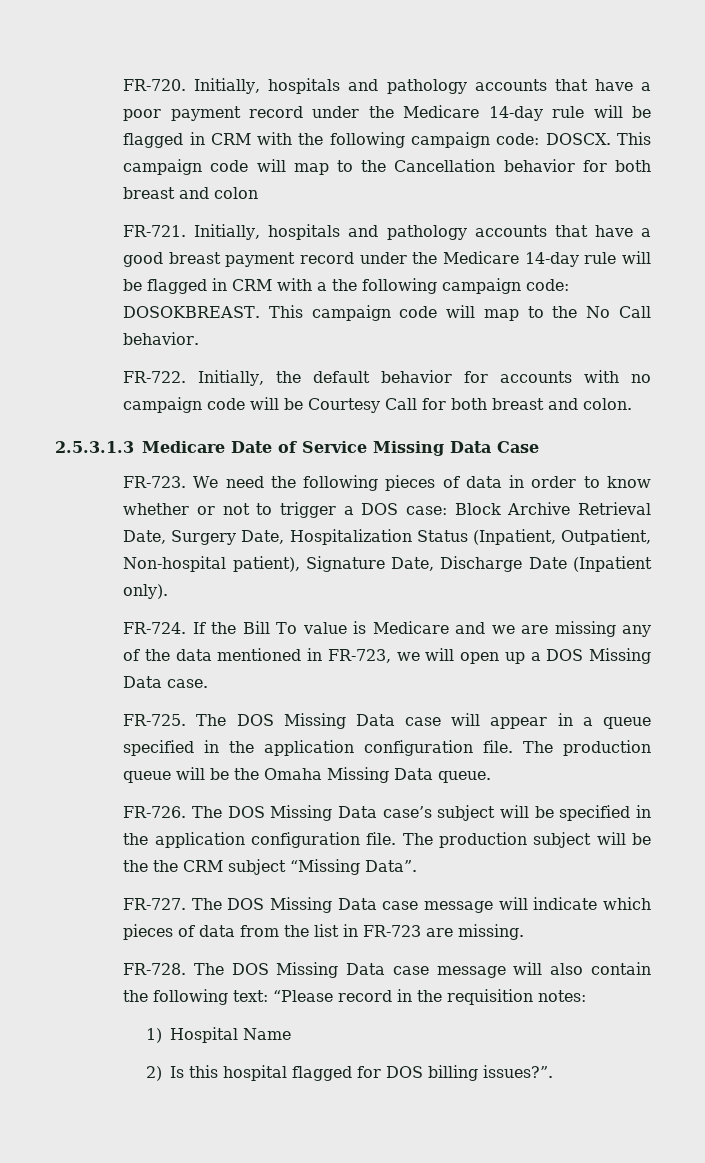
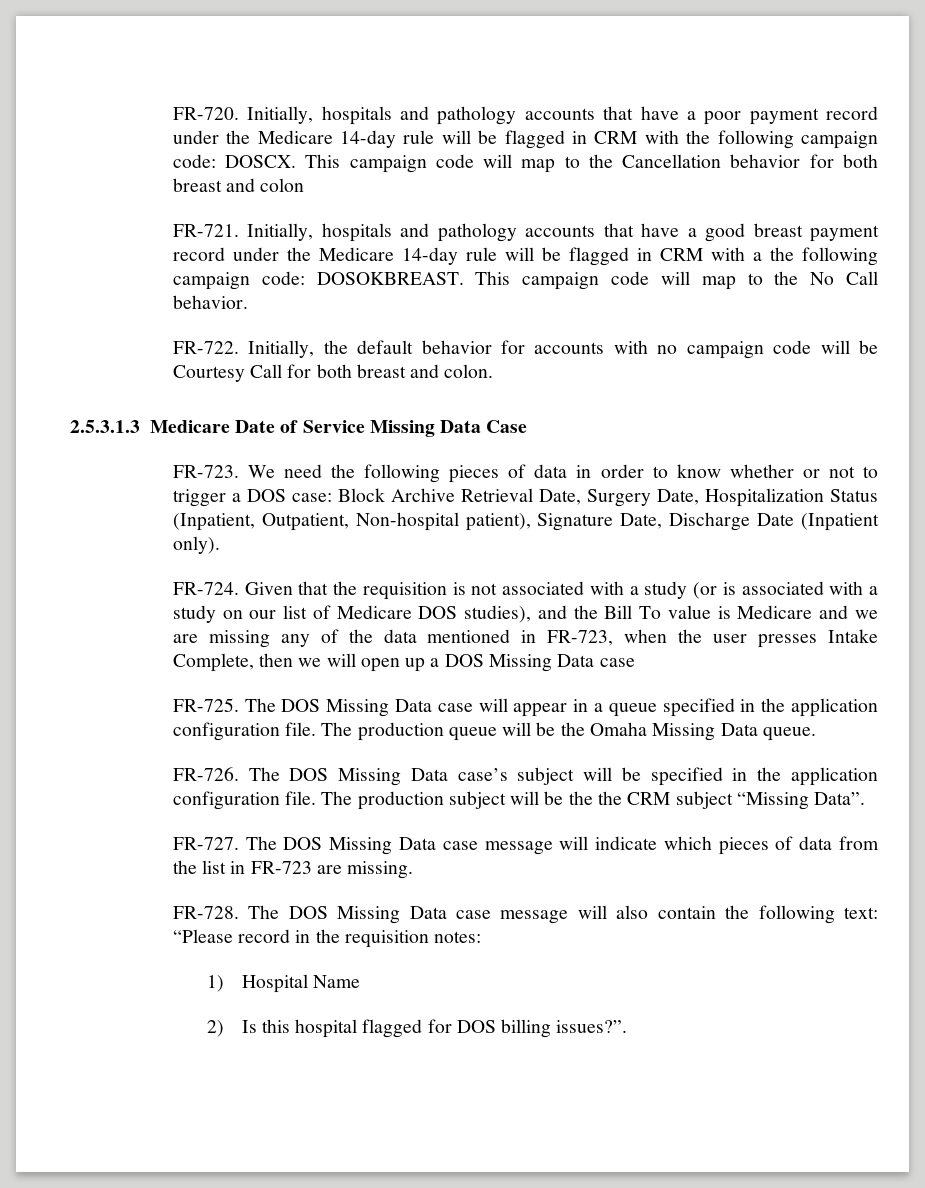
[192,622,206,634] If -> [244,581,878,600] [172,605,567,623] Given that the requisition is not associated with a study (or is associated with a study on our list of Medicare DOS studies), and
(391, 656) none -> [624,629,878,648] [172,653,294,672] when the user presses Intake Complete, then
[167,679,209,688] case. -> [599,658,635,667] case

